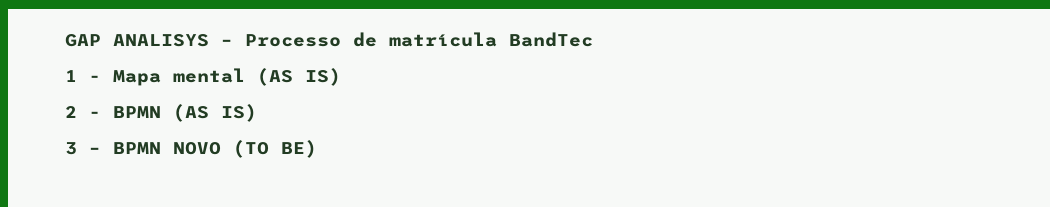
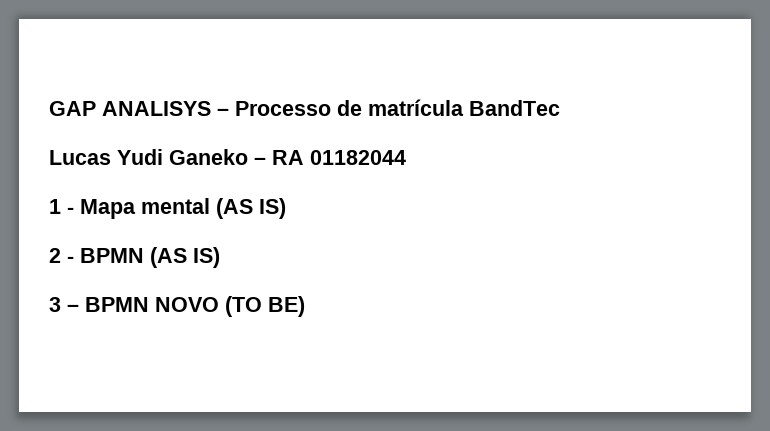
(593, 39) none -> [49,149,406,165] // Lucas Yudi Ganeko – RA 01182044

